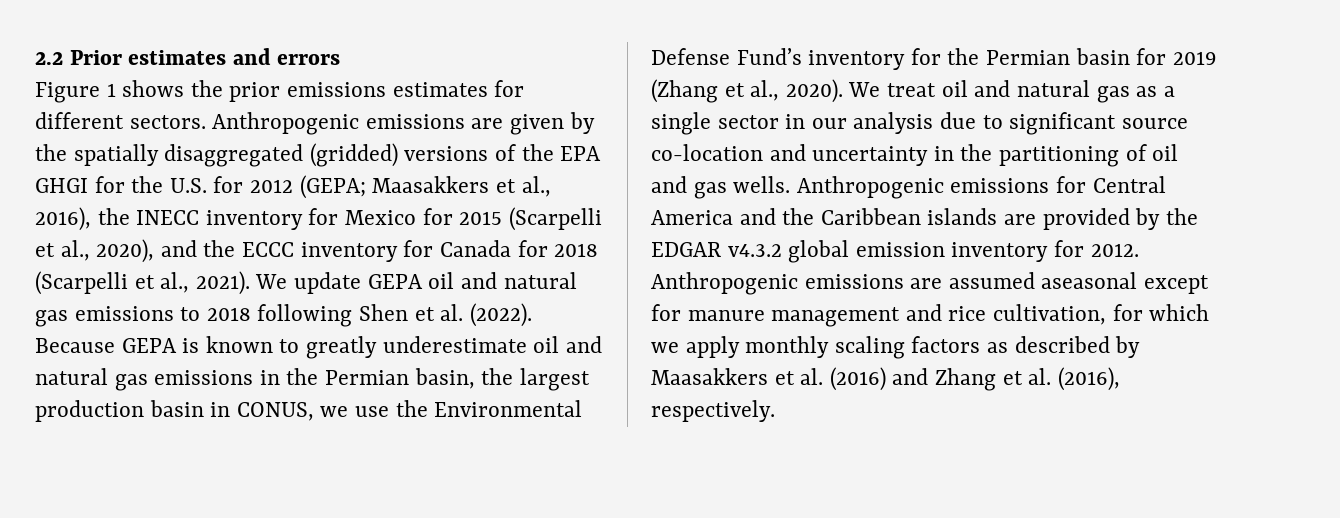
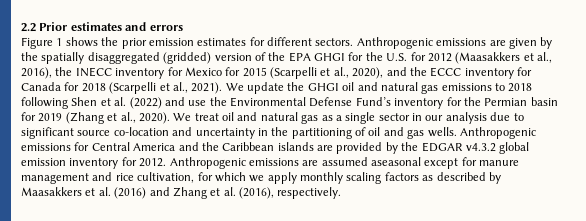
[287,82,387,97] emissions -> [148,38,194,46] emission
[404,146,489,161] versions -> [214,53,252,61] version
[299,175,490,199] (GEPA; Maasakkers -> [455,52,521,64] (Maasakkers
[367,274,423,289] GEPA -> [287,82,339,91] the GHGI
[469,303,532,327] [35,336,602,359] [35,368,590,391] [35,400,349,422] (2022). Because GEPA is known to greatly underestimate oil and natural gas emissions in the Permian basin, the largest production basin in CONUS, we -> [129,97,185,109] (2022) and

